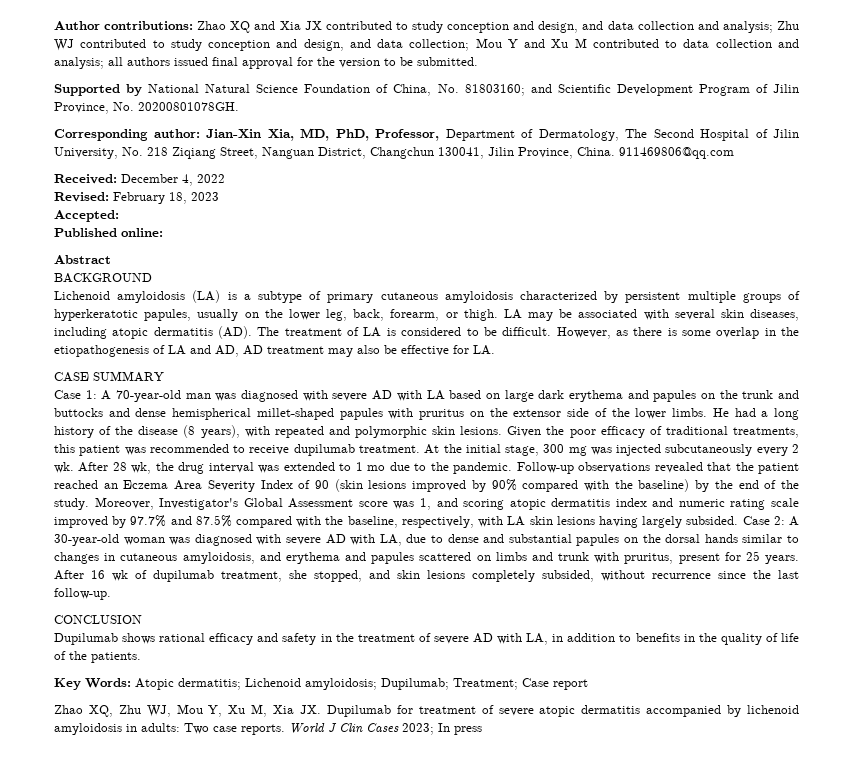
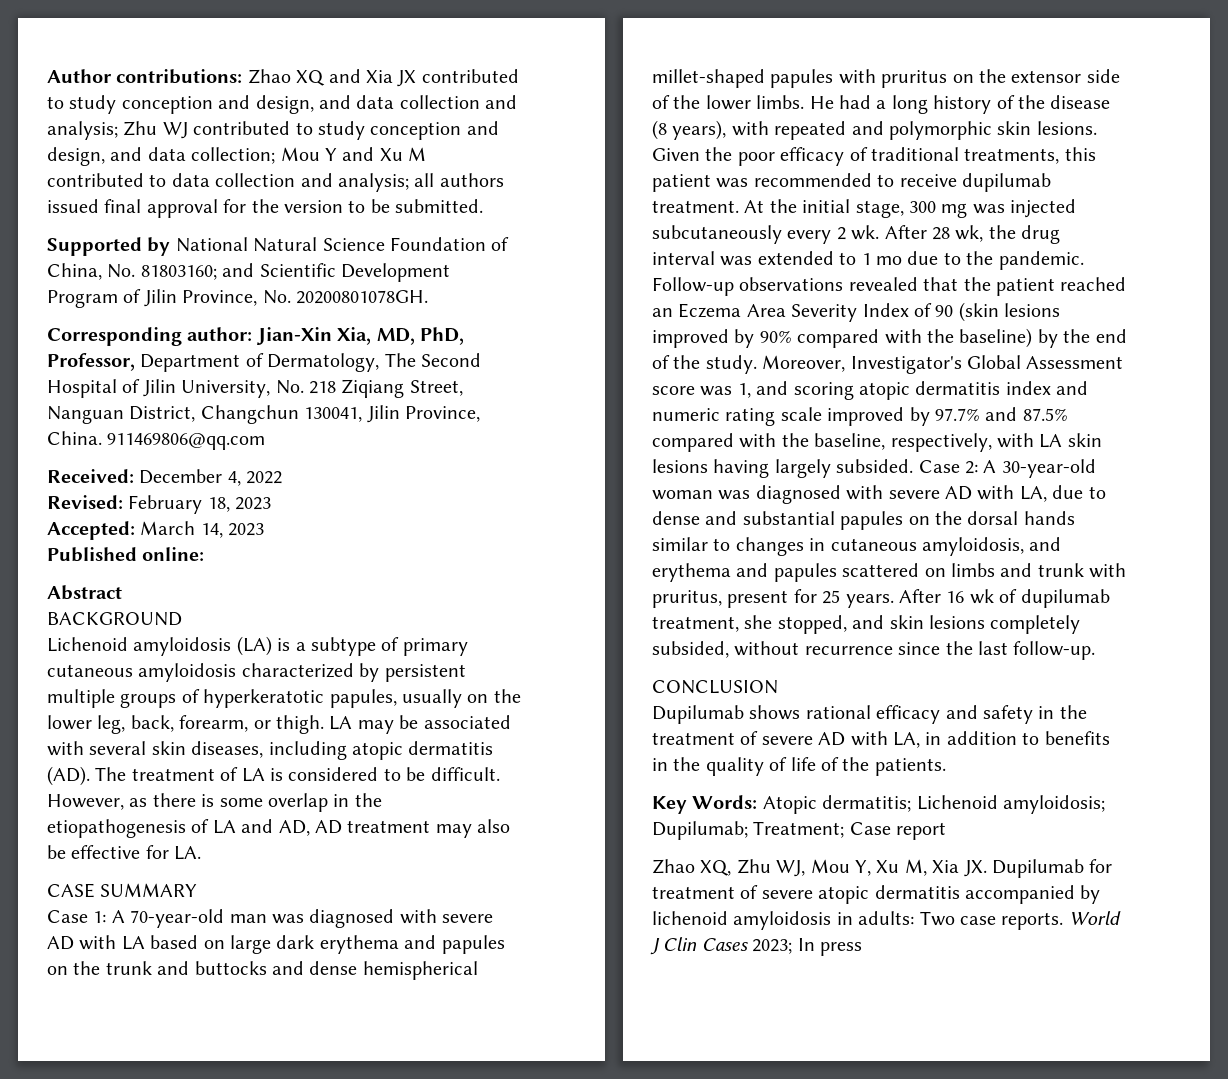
(119, 216) none -> [140,521,265,538] March 14, 2023

